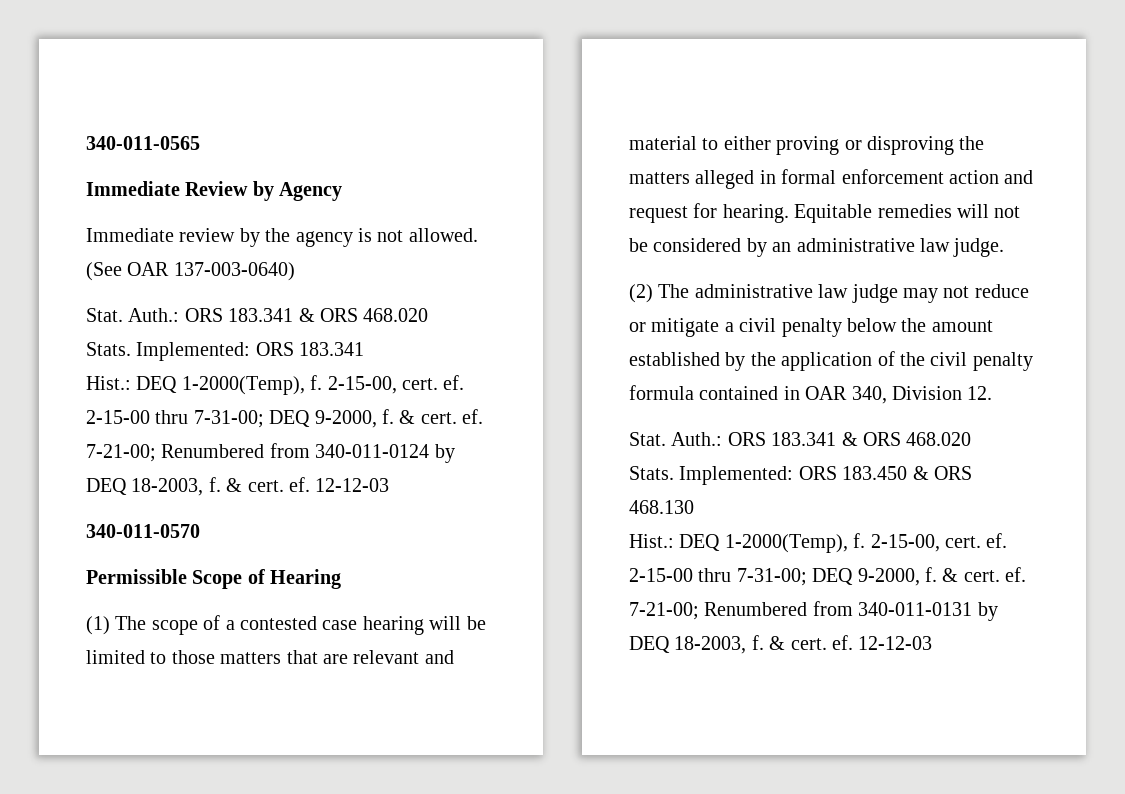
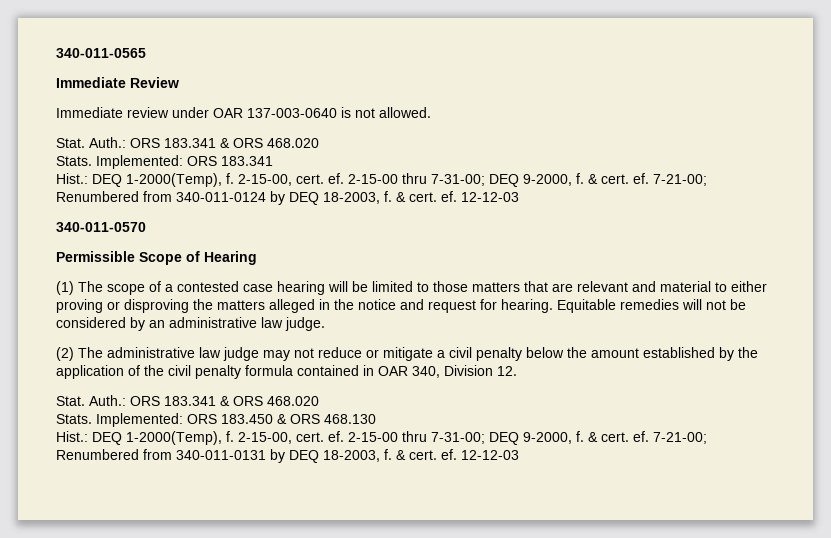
[252,181,343,201] by Agency -> (179, 82) none
[239,228,353,247] by the agency -> [172,107,337,118] under OAR 137-003-0640
[86,262,295,281] (See OAR 137-003-0640) -> (431, 112) none
[781,169,999,184] formal enforcement action -> [334,299,396,310] the notice

